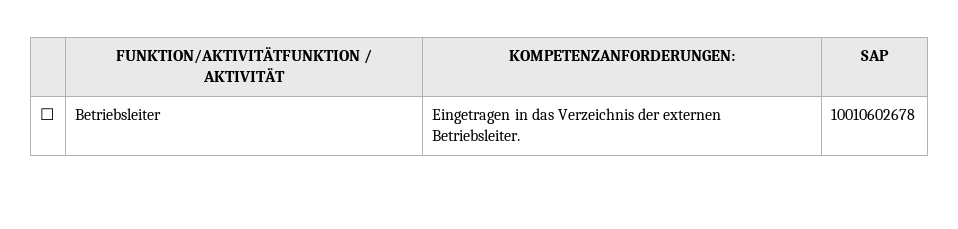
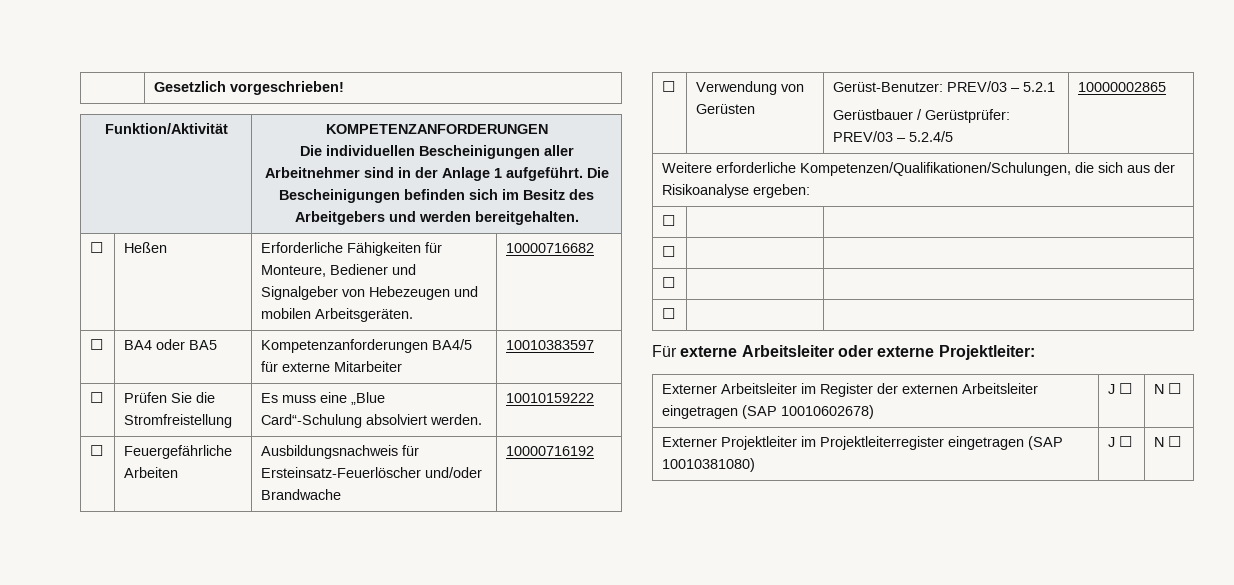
[115,47,373,64] [203,68,285,82] [509,50,735,61] [861,50,889,61] [40,108,55,120] [75,108,162,120] [432,108,722,124] [432,129,521,141] [831,108,916,120] | FUNKTION/AKTIVITÄTFUNKTION / AKTIVITÄT | KOMPETENZANFORDERUNGEN: | SAP // ☐ | Betriebsleiter | Eingetragen in das Verzeichnis der externen Betriebsleiter. | 10010602678 -> [154,81,345,95] [104,123,228,134] [325,124,548,134] [299,145,574,159] [264,167,609,181] [279,189,594,203] [294,211,579,225] [90,242,104,253] [124,242,168,253] [261,242,443,256] [261,264,417,277] [261,286,479,300] [261,308,414,322] [506,243,595,253] [90,339,104,350] [124,339,218,350] [261,339,473,353] [261,361,403,372] [506,340,595,350] [90,392,104,403] [124,392,216,403] [124,414,233,428] [261,392,386,405] [261,414,483,428] [506,393,595,403] [90,445,104,456] [124,445,233,459] [124,467,179,478] [261,445,420,459] [261,467,483,478] [261,489,342,500] [506,446,595,456] [662,81,676,92] [696,81,805,95] [696,104,756,114] [833,81,1056,92] [833,109,1011,123] [833,131,954,142] [1078,82,1167,92] [662,162,1176,176] [662,184,811,198] [662,215,676,226] [662,246,676,257] [662,277,676,288] [662,308,676,319] [652,345,1035,360] [662,383,1039,397] [662,405,875,419] [1108,383,1133,394] [1154,383,1182,394] [662,436,1064,450] [662,458,756,472] [1108,436,1133,447] [1154,436,1182,447] | Gesetzlich vorgeschrieben! // Funktion/Aktivität | KOMPETENZANFORDERUNGEN // Die individuellen Bescheinigungen aller Arbeitnehmer sind in der Anlage 1 aufgeführt. Die Bescheinigungen befinden sich im Besitz des Arbeitgebers und werden bereitgehalten. // ☐ | Heßen | Erforderliche Fähigkeiten für Monteure, Bediener und Signalgeber von Hebezeugen und mobilen Arbeitsgeräten. | 10000716682 // ☐ | BA4 oder BA5 | Kompetenzanforderungen BA4/5 für externe Mitarbeiter | 10010383597 // ☐ | Prüfen Sie die Stromfreistellung | Es muss eine „Blue Card“-Schulung absolviert werden. | 10010159222 // ☐ | Feuergefährliche Arbeiten | Ausbildungsnachweis für Ersteinsatz-Feuerlöscher und/oder Brandwache | 10000716192 // ☐ | Verwendung von Gerüsten | Gerüst-Benutzer: PREV/03 – 5.2.1 // Gerüstbauer / Gerüstprüfer: PREV/03 – 5.2.4/5 | 10000002865 // Weitere erforderliche Kompetenzen/Qualifikationen/Schulungen, die sich aus der Risikoanalyse ergeben: // ☐ | | // ☐ | | // ☐ | | // ☐ | | // Für externe Arbeitsleiter oder externe Projektleiter: // Externer Arbeitsleiter im Register der externen Arbeitsleiter eingetragen (SAP 10010602678) | J ☐ | N ☐ // Externer Projektleiter im Projektleiterregister eingetragen (SAP 10010381080) | J ☐ | N ☐

